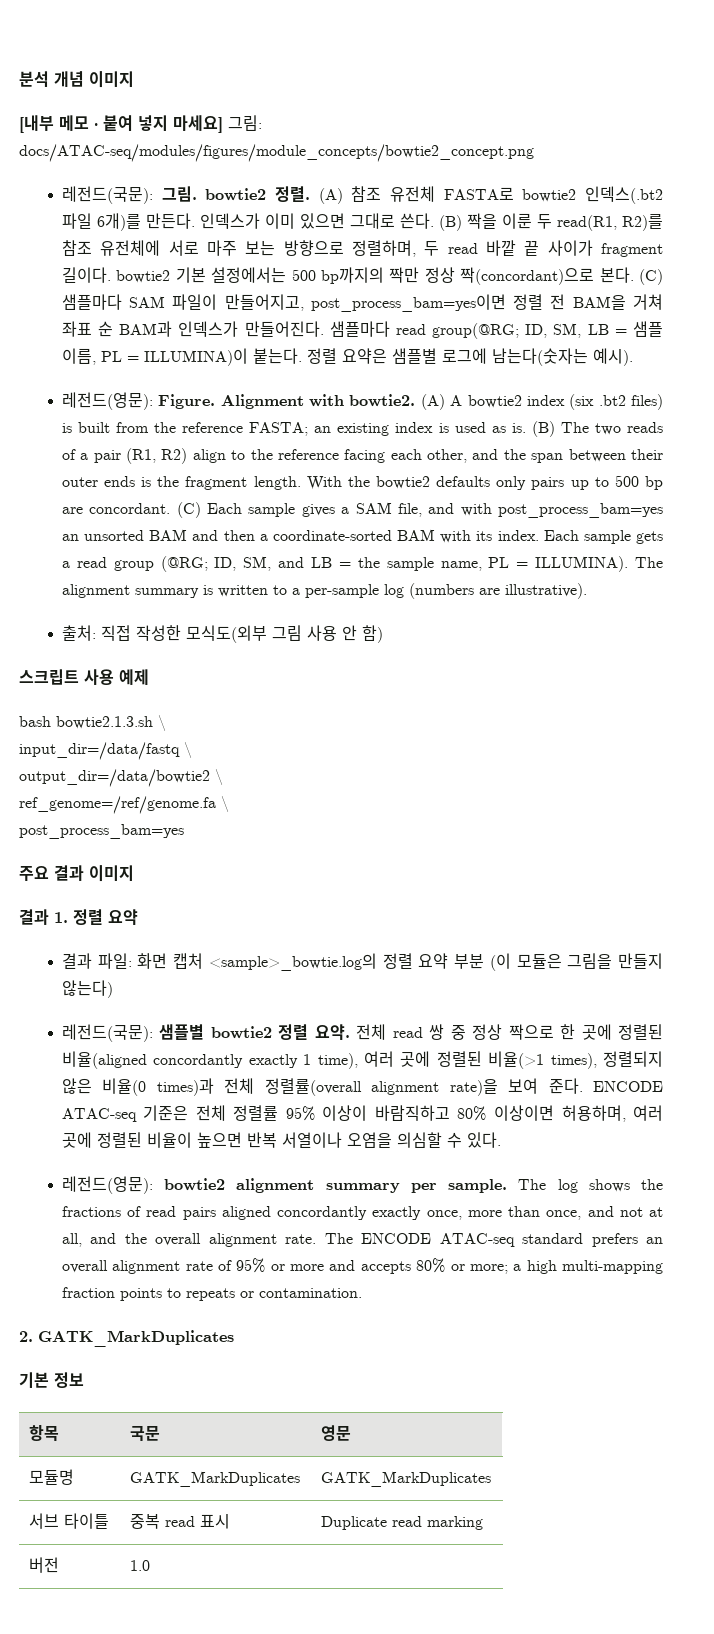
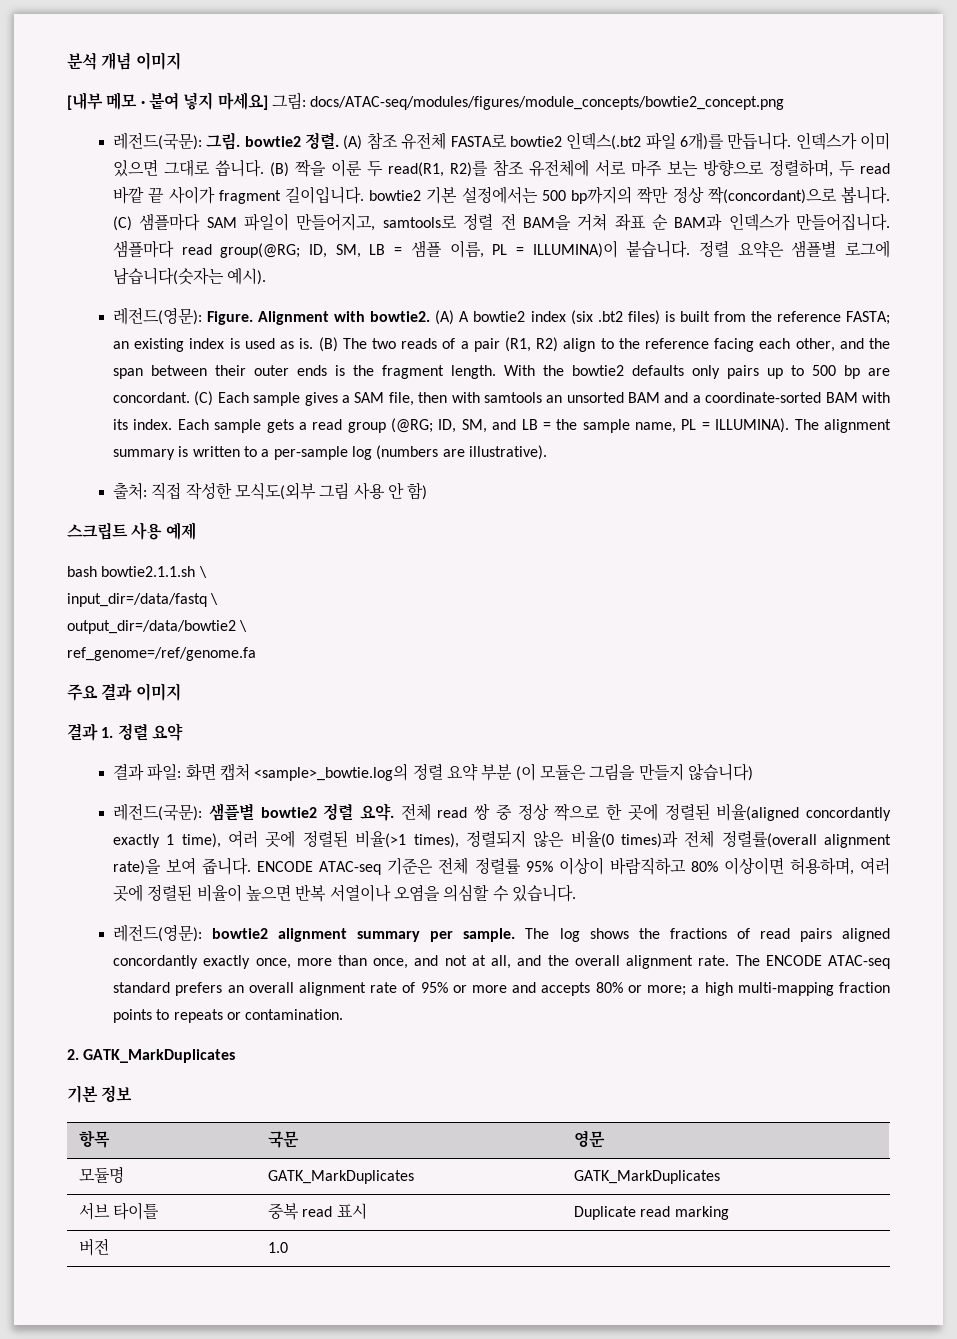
[145,213,195,229] 만든다. -> [727,132,792,150] 만듭니다.
[399,213,434,229] 쓴다. -> [215,159,265,177] 씁니다.
[61,267,111,283] 길이다. -> [284,186,364,204] 길이입니다.
[599,267,634,283] 본다. -> [841,186,890,204] 봅니다.
[310,294,506,312] post_process_bam=yes이면 -> [382,215,457,229] samtools로
[244,321,324,337] 만들어진다. -> [796,213,891,231] 만들어집니다.
[252,348,302,364] 붙는다. -> [626,240,691,258] 붙습니다.
[491,348,588,366] 남는다(숫자는 -> [113,267,225,285] 남습니다(숫자는
[428,503,663,518] and with post_process_bam=yes -> [418,392,542,403] then with samtools
[223,530,255,541] then -> (689, 397) none
[56,716,153,729] bowtie2.1.3.sh -> [101,566,196,577] bowtie2.1.1.sh
[221,796,229,812] [19,824,184,839] \ // post_process_bam=yes -> (256, 654) none
[61,980,113,998] 않는다) -> [687,763,753,781] 않습니다)
[548,1078,583,1094] 준다. -> [202,857,252,875] 줍니다.
[466,1132,501,1148] 있다. -> [511,884,576,902] 있습니다.

